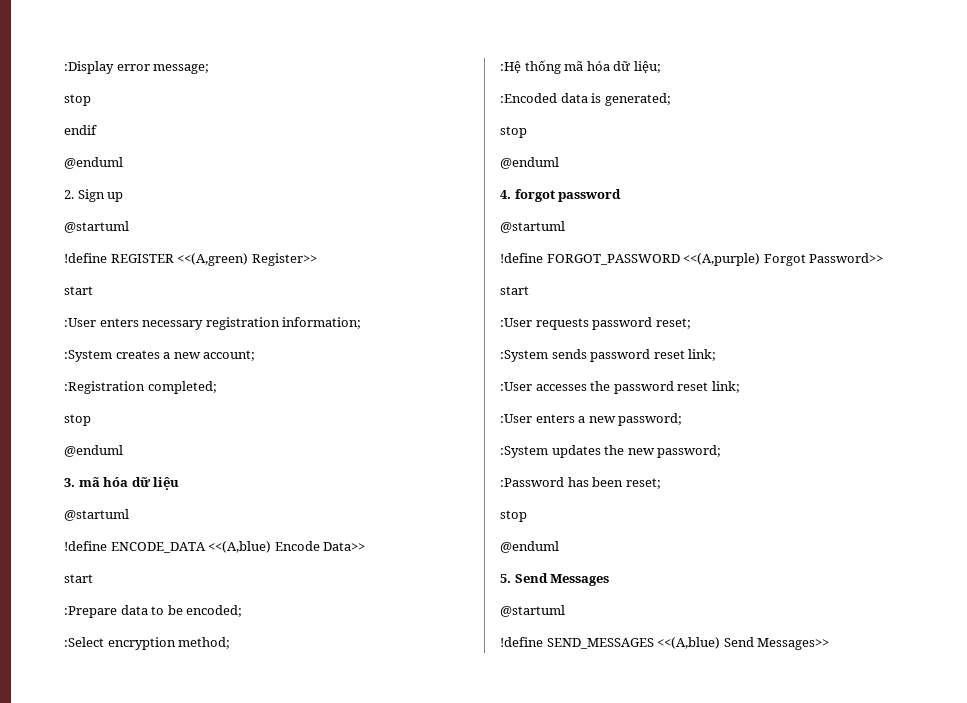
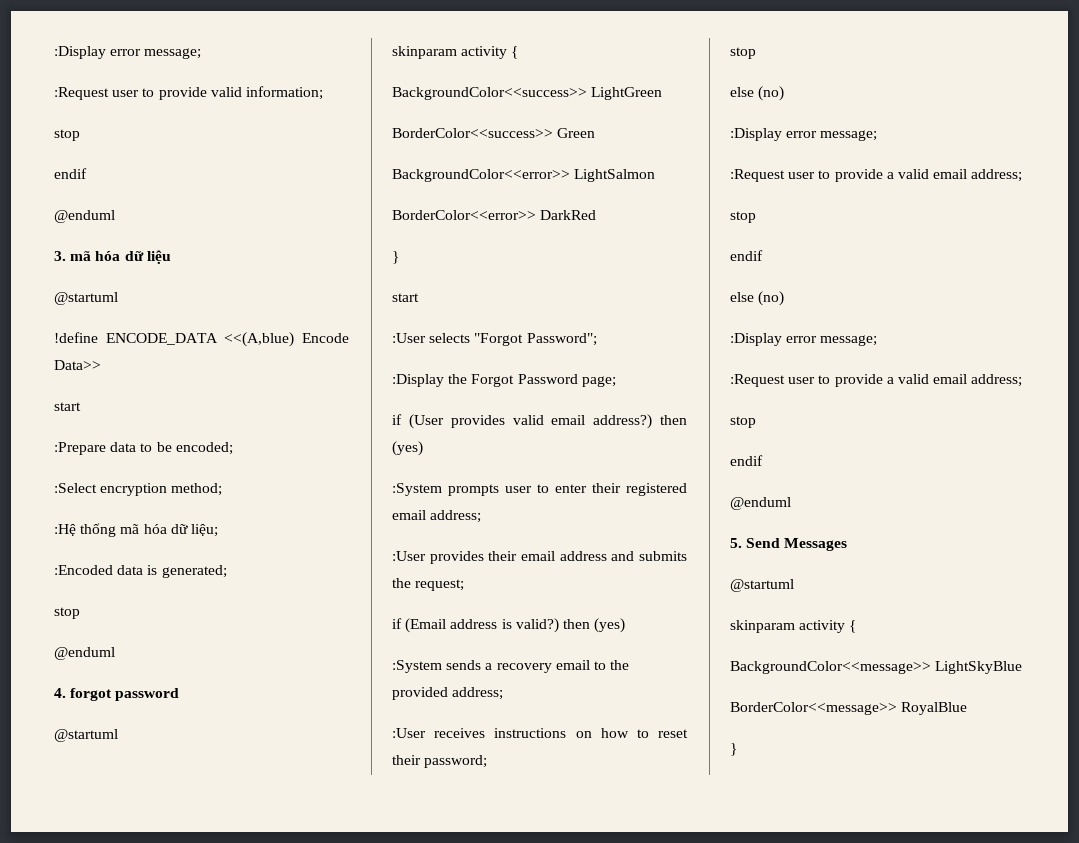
[64,61,210,74] [64,94,91,106] [64,125,97,135] [64,157,123,169] [64,189,124,202] [64,221,129,233] [64,253,317,266] [64,286,93,295] [64,317,362,330] [64,350,256,362] [64,381,217,394] [64,414,91,426] :Display error message; // stop // endif // @enduml // 2. Sign up // @startuml // !define REGISTER <<(A,green) Register>> // start // :User enters necessary registration information; // :System creates a new account; // :Registration completed; // stop -> [54,46,202,59] [54,86,323,100] [54,129,80,141] [54,168,87,179] :Display error message; // :Request user to provide valid information; // stop // endif
[500,253,884,266] [500,286,529,295] [500,317,691,330] [500,349,717,362] [500,381,740,394] [500,413,683,426] [500,445,722,458] [500,477,661,489] [500,510,527,522] !define FORGOT_PASSWORD <<(A,purple) Forgot Password>> // start // :User requests password reset; // :System sends password reset link; // :User accesses the password reset link; // :User enters a new password; // :System updates the new password; // :Password has been reset; // stop -> [392,46,519,59] [392,87,663,100] [392,128,596,138] [392,169,656,182] [392,210,597,220] [392,251,399,264] [392,293,419,302] [392,333,597,346] [392,374,616,387] [392,414,687,429] [392,441,423,456] [392,483,687,496] [392,510,482,523] [392,551,687,564] [392,578,465,591] [392,618,626,633] [392,660,630,673] [392,687,504,700] [392,728,688,738] [392,755,488,768] [730,47,756,59] [730,86,785,101] [730,128,878,141] [730,169,1023,182] [730,211,756,223] [730,250,763,261] [730,291,785,306] [730,333,878,346] [730,374,1023,387] [730,416,756,428] [730,455,763,466] skinparam activity { // BackgroundColor<<success>> LightGreen // BorderColor<<success>> Green // BackgroundColor<<error>> LightSalmon // BorderColor<<error>> DarkRed // } // start // :User selects "Forgot Password"; // :Display the Forgot Password page; // if (User provides valid email address?) then (yes) // :System prompts user to enter their registered email address; // :User provides their email address and submits the request; // if (Email address is valid?) then (yes) // :System sends a recovery email to the provided address; // :User receives instructions on how to reset their password; // stop // else (no) // :Display error message; // :Request user to provide a valid email address; // stop // endif // else (no) // :Display error message; // :Request user to provide a valid email address; // stop // endif
[500,637,830,650] !define SEND_MESSAGES <<(A,blue) Send Messages>> -> [730,620,857,633] [730,661,1023,674] [730,702,968,715] [730,743,737,756] skinparam activity { // BackgroundColor<<message>> LightSkyBlue // BorderColor<<message>> RoyalBlue // }

